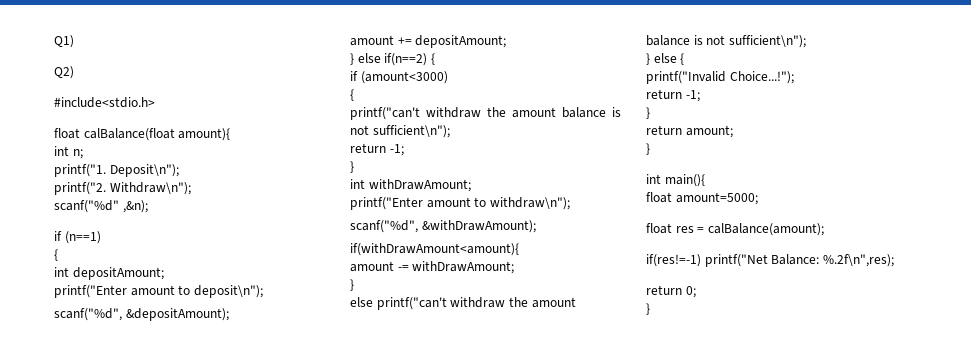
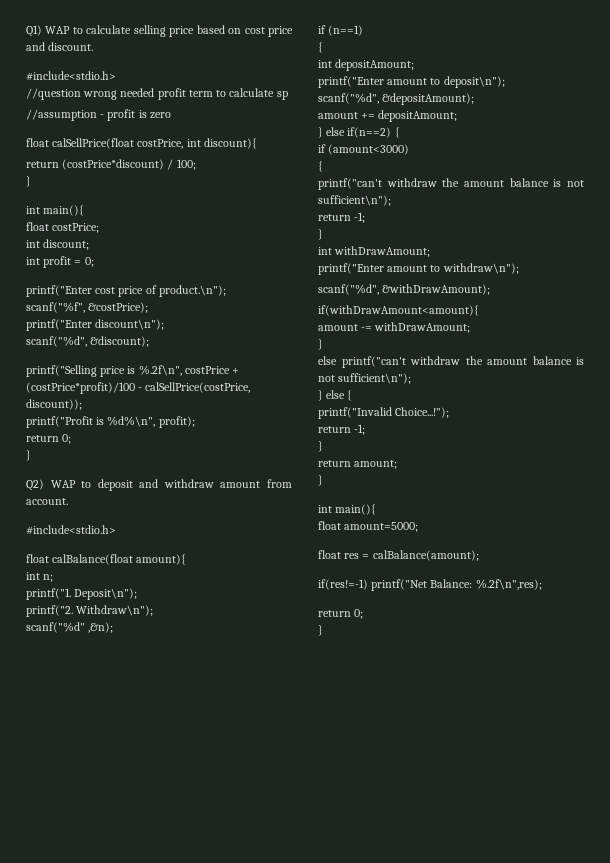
[54,66,74,79] // Q2) -> [45,25,293,37] [26,42,94,51] [26,71,116,81] [26,88,288,100] [26,109,171,121] [26,138,257,149] [26,159,196,170] [26,176,31,187] [26,205,85,216] [26,222,100,233] [26,239,90,250] [26,256,94,268] [26,285,226,297] [26,302,149,313] [26,319,165,331] [26,336,150,347] [26,365,240,377] [26,382,251,394] [26,399,82,410] [26,416,195,428] [26,434,72,444] [26,450,31,461] [26,479,292,491] [26,498,68,505] WAP to calculate selling price based on cost price and discount. // #include<stdio.h> // //question wrong needed profit term to calculate sp // //assumption - profit is zero // float calSellPrice(float costPrice, int discount){ // return (costPrice*discount) / 100; // } // int main(){ // float costPrice; // int discount; // int profit = 0; // printf("Enter cost price of product.\n"); // scanf("%f", &costPrice); // printf("Enter discount\n"); // scanf("%d", &discount); // printf("Selling price is %.2f\n", costPrice + (costPrice*profit)/100 - calSellPrice(costPrice, discount)); // printf("Profit is %d%\n", profit); // return 0; // } // Q2) WAP to deposit and withdraw amount from account.

